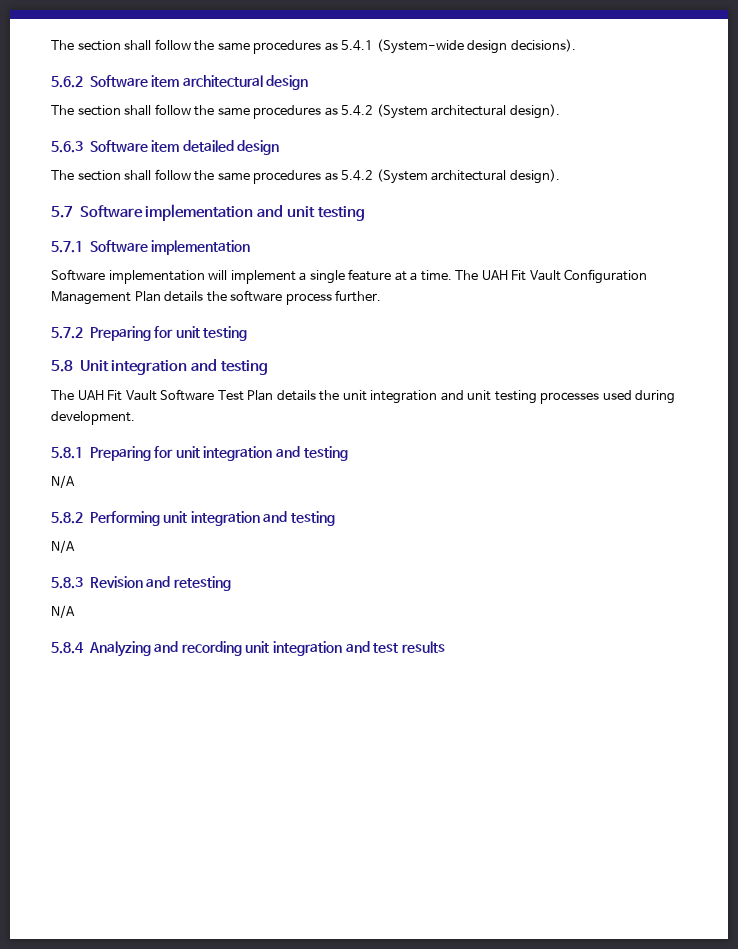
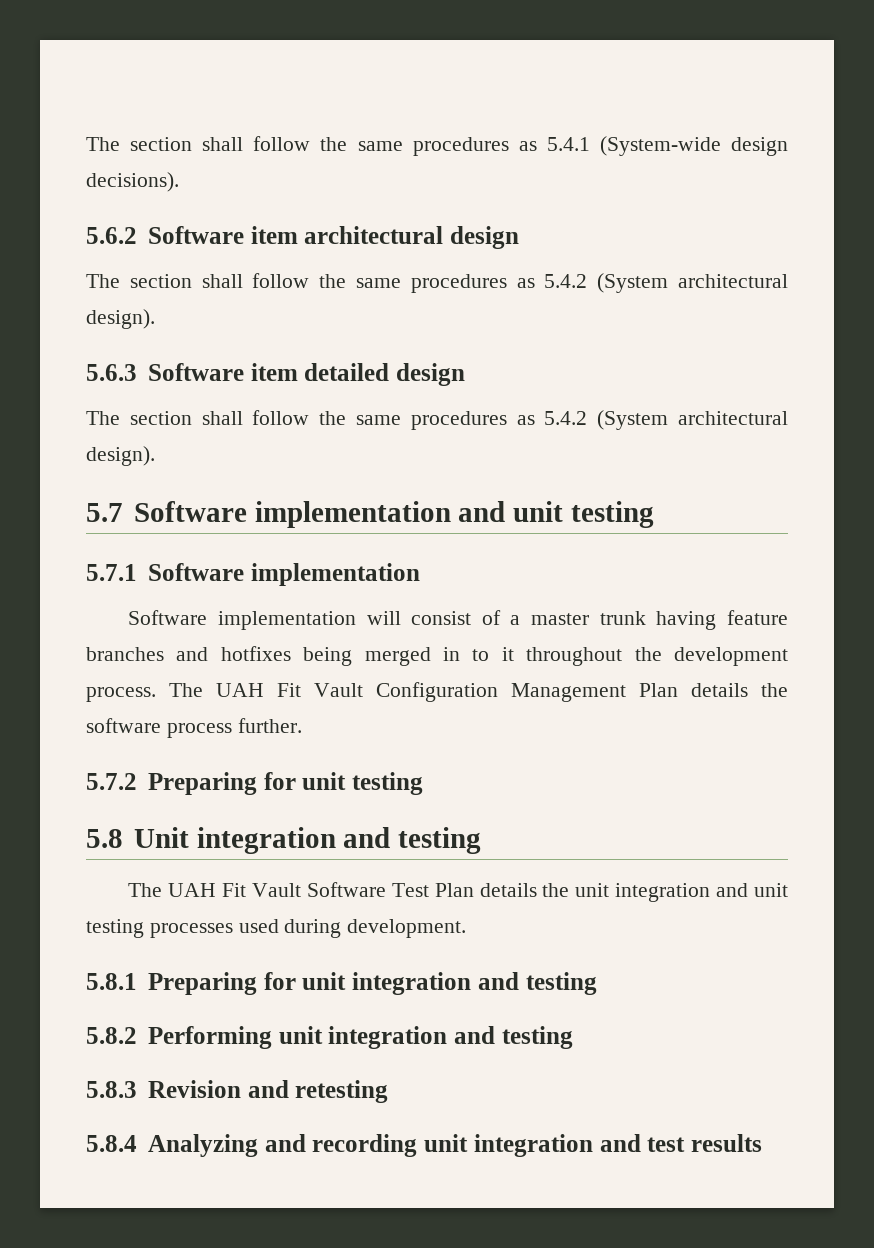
[230,269,452,284] implement a single feature at a time. -> [411,610,789,630] [86,646,788,666] [86,687,156,702] consist of a master trunk having feature branches and hotfixes being merged in to it throughout the development process.
[51,475,75,488] // N/A -> (597, 983) none
[51,540,75,553] // N/A -> (573, 1037) none
[51,605,75,618] // N/A -> (389, 1091) none

